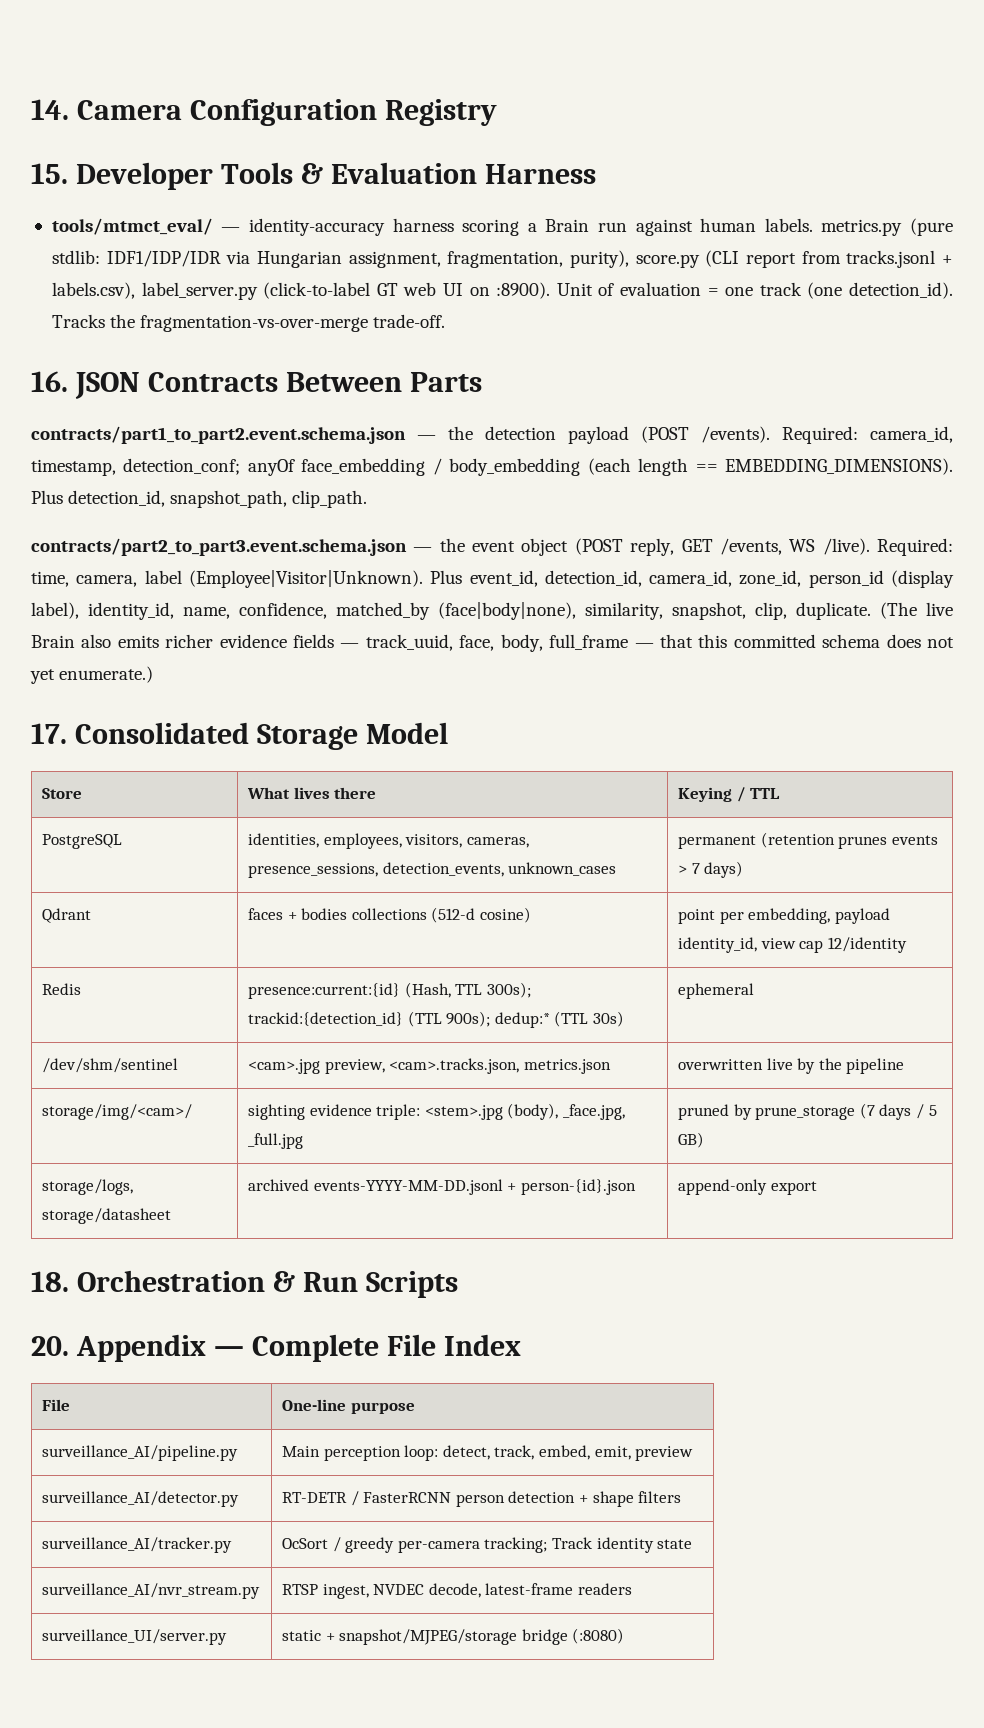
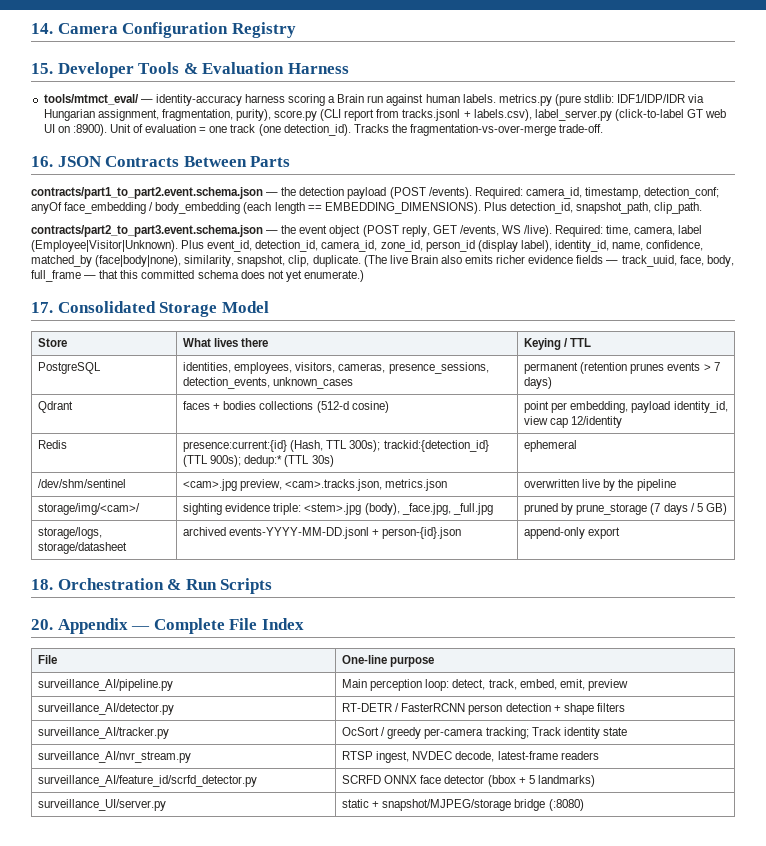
(633, 1589) none -> [38,775,258,787] [342,775,595,787] // surveillance_AI/feature_id/scrfd_detector.py | SCRFD ONNX face detector (bbox + 5 landmarks)

